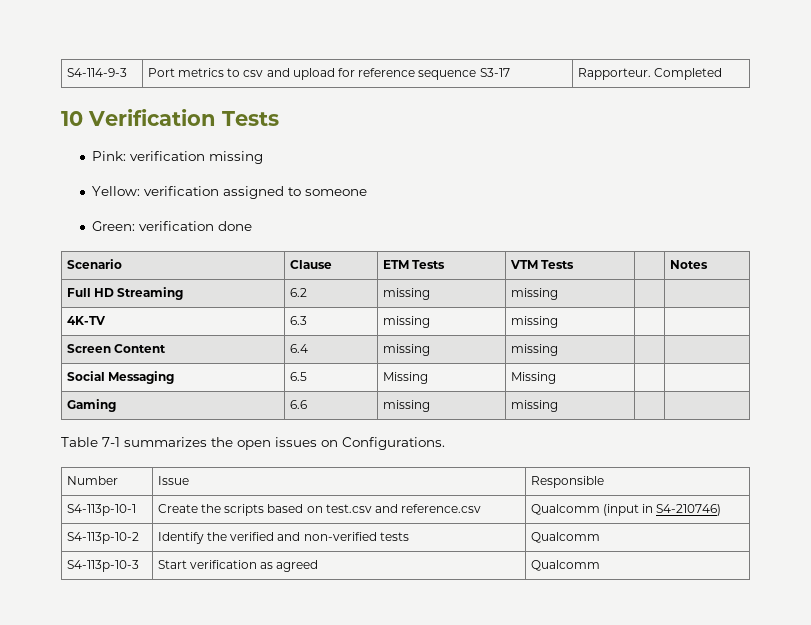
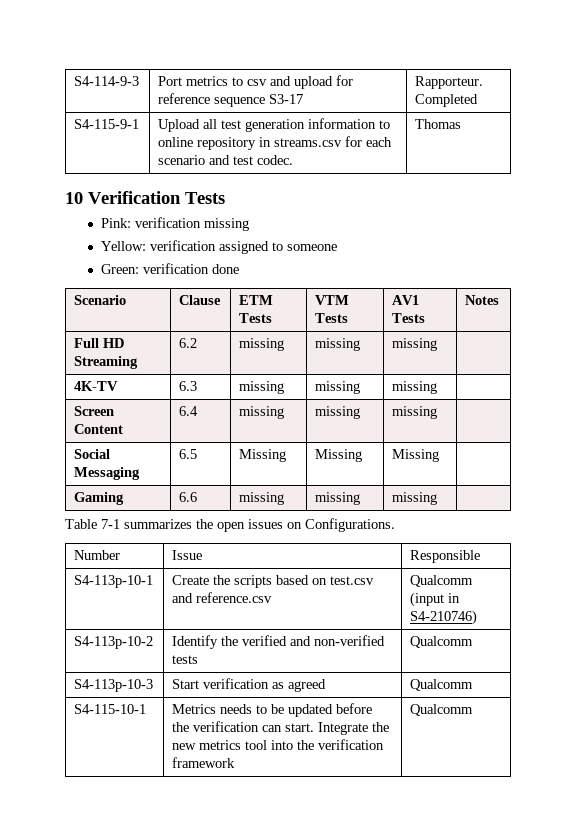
(722, 74) none -> [74,119,140,129] [158,118,391,132] [158,136,393,150] [158,155,294,165] [415,119,462,129] // S4-115-9-1 | Upload all test generation information to online repository in streams.csv for each scenario and test codec. | Thomas
(574, 264) none -> [392,295,420,305] [392,313,426,323] AV1 Tests
(558, 294) none -> [392,338,438,351] missing
(558, 322) none -> [392,381,438,394] missing
(558, 350) none -> [392,406,438,419] missing
(556, 378) none -> [392,449,440,462] Missing
(558, 406) none -> [392,492,438,505] missing
(600, 565) none -> [74,704,147,714] [172,703,373,717] [172,721,390,735] [172,739,385,750] [172,757,236,768] [410,704,474,716] // S4-115-10-1 | Metrics needs to be updated before the verification can start. Integrate the new metrics tool into the verification framework | Qualcomm

